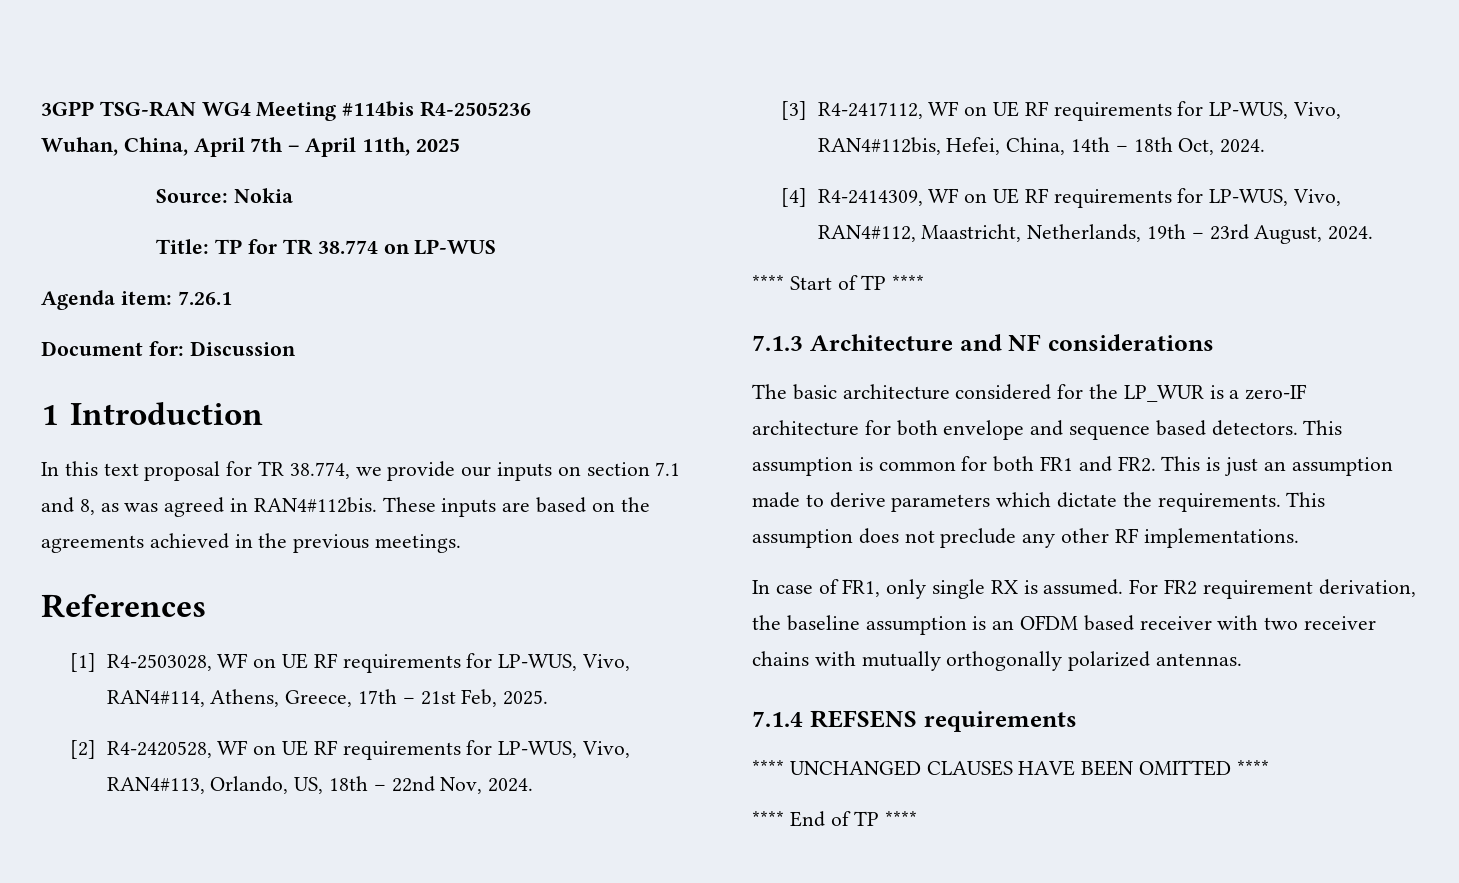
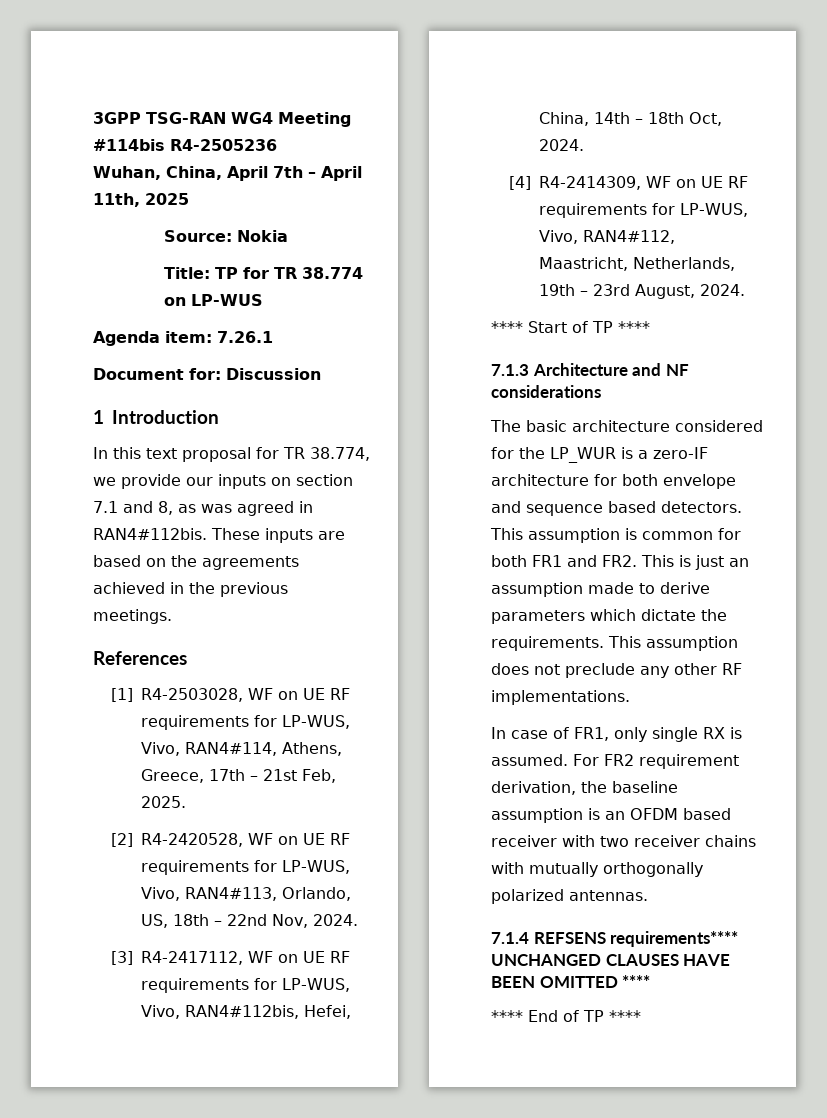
[923,711,1077,732] [752,760,784,775] requirements // **** -> [610,931,739,947] requirements****

